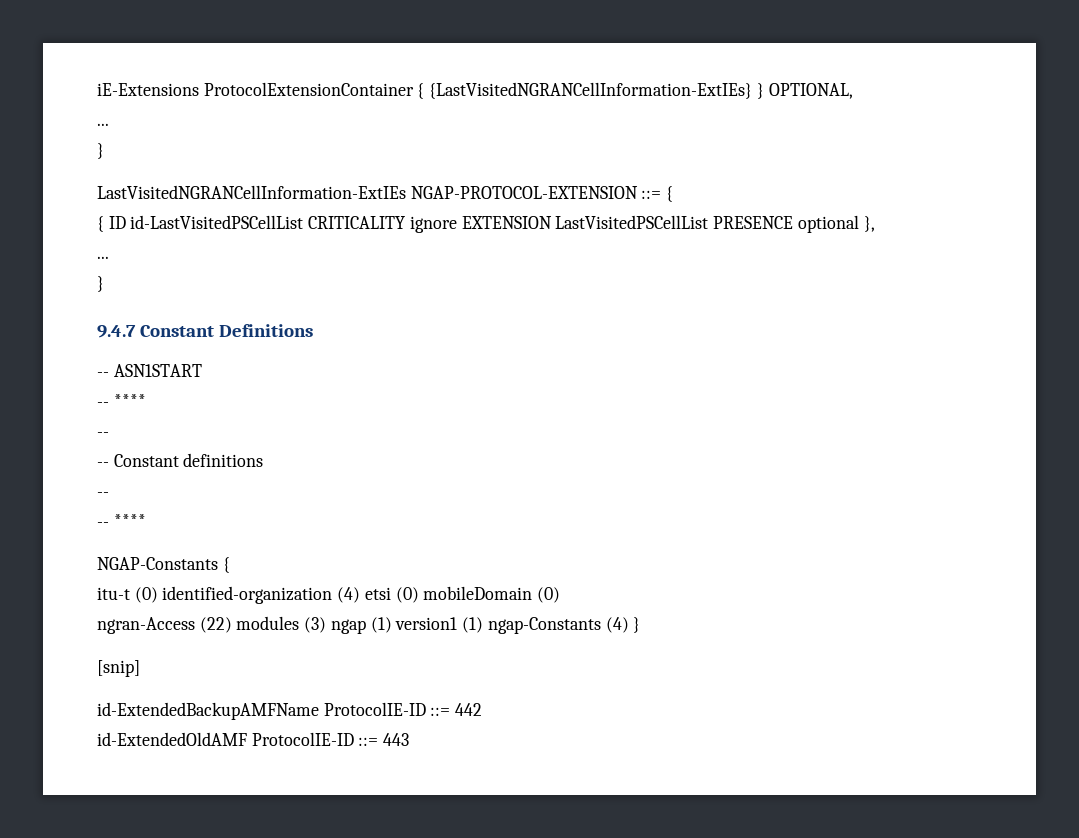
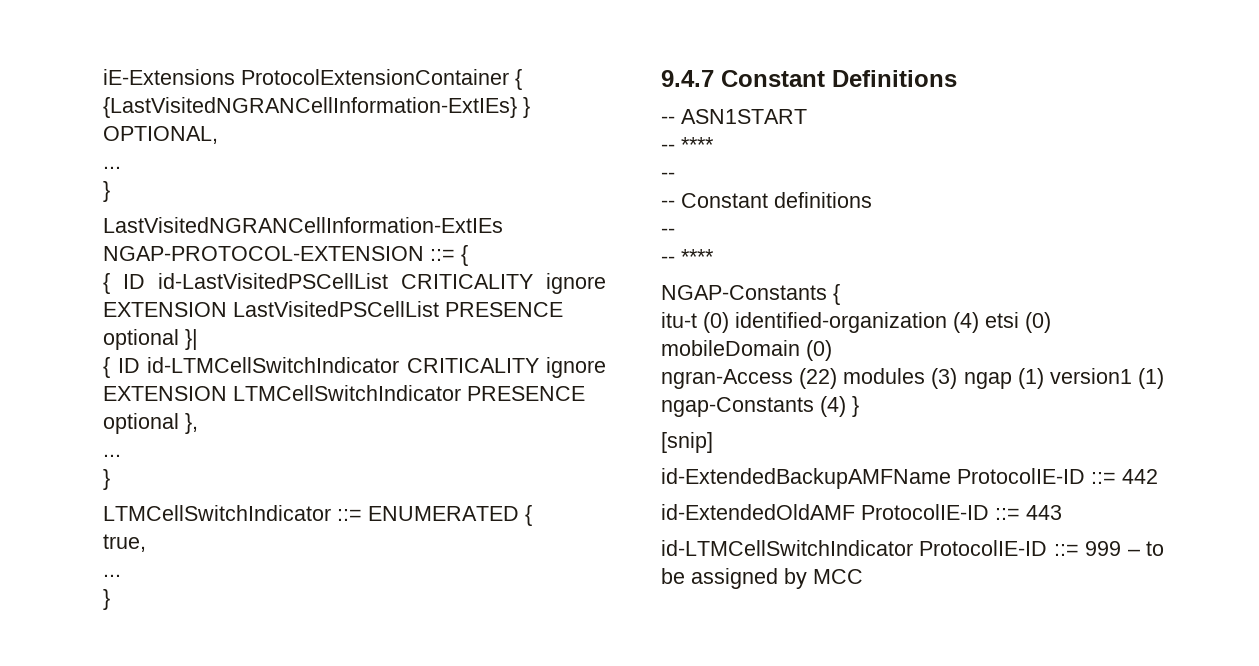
[863,216,875,232] }, -> [185,329,198,350] [103,357,606,378] [103,385,585,401] [103,413,198,434] [103,454,121,457] [103,469,110,490] [103,505,532,526] [103,534,146,552] }| // { ID id-LTMCellSwitchIndicator CRITICALITY ignore EXTENSION LTMCellSwitchIndicator PRESENCE optional }, // ... // } // LTMCellSwitchIndicator ::= ENUMERATED { // true,
(410, 739) none -> [661,540,1164,556] [661,568,863,589] // id-LTMCellSwitchIndicator ProtocolIE-ID ::= 999 – to be assigned by MCC

